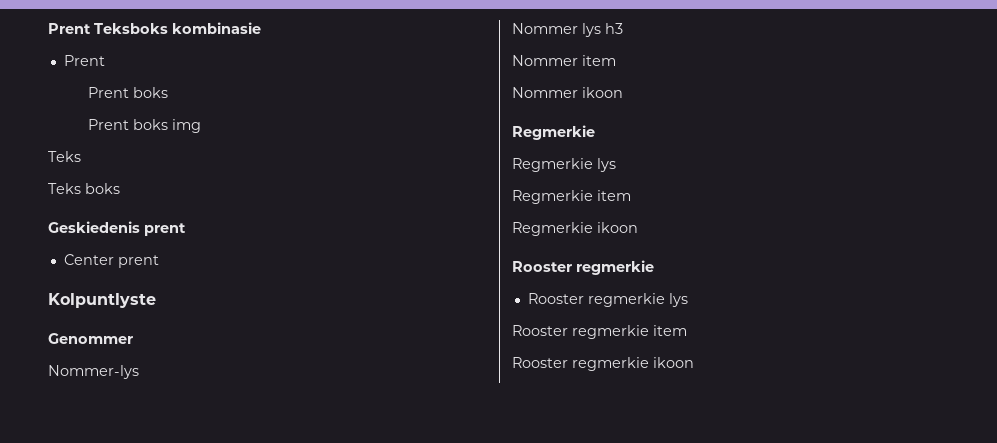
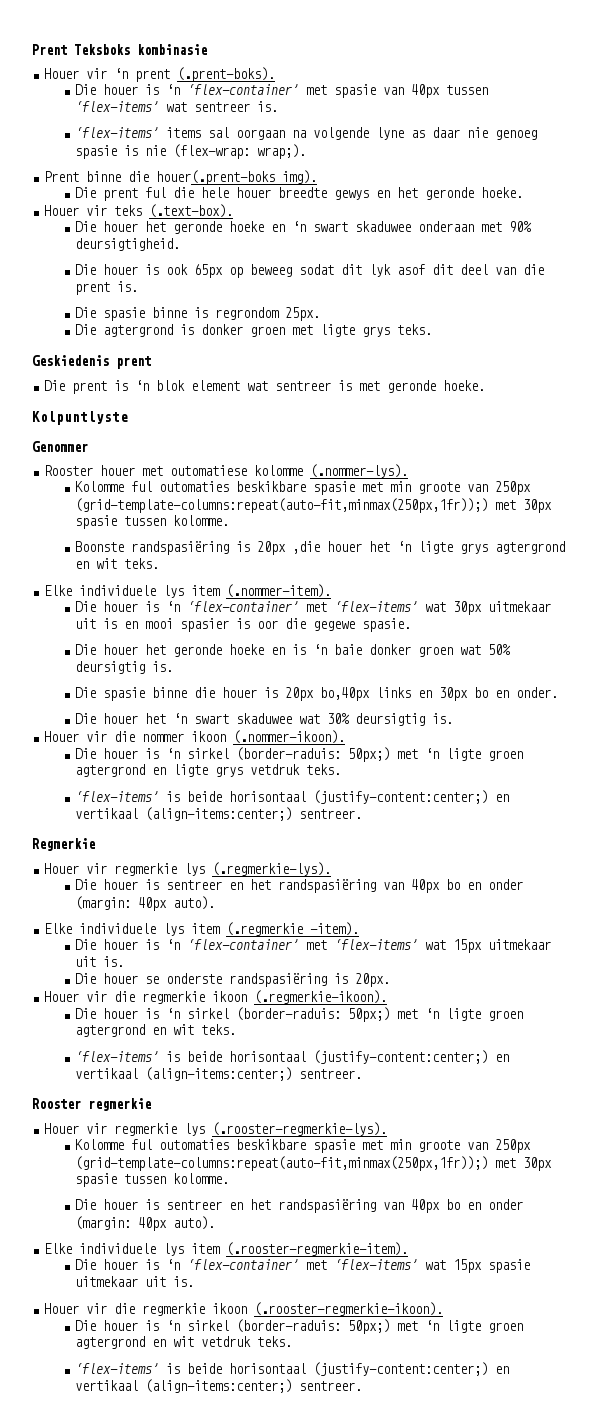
[63,55,105,66] [88,87,169,98] [88,119,202,133] [48,151,81,162] [48,183,120,194] Prent // Prent boks // Prent boks img // Teks // Teks boks -> [44,67,276,82] [74,84,488,98] [74,101,278,112] [74,127,537,140] [74,144,306,159] [44,170,318,185] [74,187,523,201] [44,204,234,218] [74,221,532,234] [74,238,180,251] [74,264,544,278] [74,281,138,295] [74,307,320,321] [74,324,432,337] Houer vir ‘n prent (.prent-boks). // Die houer is ‘n ‘flex-container’ met spasie van 40px tussen ‘flex-items’ wat sentreer is. // ‘flex-items’ items sal oorgaan na volgende lyne as daar nie genoeg spasie is nie (flex-wrap: wrap;). // Prent binne die houer(.prent-boks img). // Die prent ful die hele houer breedte gewys en het geronde hoeke. // Houer vir teks (.text-box). // Die houer het geronde hoeke en ‘n swart skaduwee onderaan met 90% deursigtigheid. // Die houer is ook 65px op beweeg sodat dit lyk asof dit deel van die prent is. // Die spasie binne is regrondom 25px. // Die agtergrond is donker groen met ligte grys teks.
[63,254,159,268] [48,293,156,308] [48,333,133,344] [48,365,139,379] [512,23,623,37] [512,55,616,66] [512,87,623,98] [512,125,595,140] [512,158,616,172] [512,190,631,204] [512,222,638,236] Center prent // Kolpuntlyste // Genommer // Nommer-lys // Nommer lys h3 // Nommer item // Nommer ikoon // Regmerkie // Regmerkie lys // Regmerkie item // Regmerkie ikoon -> [44,380,486,394] [32,411,128,425] [32,441,88,452] [44,464,409,478] [74,481,531,495] [74,498,552,513] [74,515,229,529] [74,541,565,555] [74,558,159,569] [44,584,332,598] [74,601,551,615] [74,618,411,632] [74,644,511,657] [74,661,173,674] [74,687,558,701] [74,713,453,726] [44,730,346,744] [74,747,523,762] [74,764,341,777] [74,790,509,804] [74,807,362,821] [32,838,95,851] [44,862,332,876] [74,879,523,893] [74,896,215,911] [44,922,360,936] [74,939,551,953] [74,956,124,967] [74,973,390,987] [44,990,388,1004] [74,1007,523,1022] [74,1024,236,1037] [74,1050,509,1064] [74,1067,362,1081] Die prent is ‘n blok element wat sentreer is met geronde hoeke. // Kolpuntlyste // Genommer // Rooster houer met outomatiese kolomme (.nommer-lys). // Kolomme ful outomaties beskikbare spasie met min groote van 250px (grid-template-columns:repeat(auto-fit,minmax(250px,1fr));) met 30px spasie tussen kolomme. // Boonste randspasiëring is 20px ,die houer het ‘n ligte grys agtergrond en wit teks. // Elke individuele lys item (.nommer-item). // Die houer is ‘n ‘flex-container’ met ‘flex-items’ wat 30px uitmekaar uit is en mooi spasier is oor die gegewe spasie. // Die houer het geronde hoeke en is ‘n baie donker groen wat 50% deursigtig is. // Die spasie binne die houer is 20px bo,40px links en 30px bo en onder. // Die houer het ‘n swart skaduwee wat 30% deursigtig is. // Houer vir die nommer ikoon (.nommer-ikoon). // Die houer is ‘n sirkel (border-raduis: 50px;) met ‘n ligte groen agtergrond en ligte grys vetdruk teks. // ‘flex-items’ is beide horisontaal (justify-content:center;) en vertikaal (align-items:center;) sentreer. // Regmerkie // Houer vir regmerkie lys (.regmerkie-lys). // Die houer is sentreer en het randspasiëring van 40px bo en onder (margin: 40px auto). // Elke individuele lys item (.regmerkie -item). // Die houer is ‘n ‘flex-container’ met ‘flex-items’ wat 15px uitmekaar uit is. // Die houer se onderste randspasiëring is 20px. // Houer vir die regmerkie ikoon (.regmerkie-ikoon). // Die houer is ‘n sirkel (border-raduis: 50px;) met ‘n ligte groen agtergrond en wit teks. // ‘flex-items’ is beide horisontaal (justify-content:center;) en vertikaal (align-items:center;) sentreer.
[527,293,688,307] [512,325,687,339] [512,357,694,371] Rooster regmerkie lys // Rooster regmerkie item // Rooster regmerkie ikoon -> [44,1122,388,1136] [74,1139,531,1153] [74,1156,552,1171] [74,1173,229,1187] [74,1199,523,1213] [74,1216,215,1231] [44,1242,409,1256] [74,1259,530,1273] [74,1276,194,1287] [44,1302,444,1316] [74,1319,523,1334] [74,1336,292,1349] [74,1362,509,1376] [74,1379,362,1393] Houer vir regmerkie lys (.rooster-regmerkie-lys). // Kolomme ful outomaties beskikbare spasie met min groote van 250px (grid-template-columns:repeat(auto-fit,minmax(250px,1fr));) met 30px spasie tussen kolomme. // Die houer is sentreer en het randspasiëring van 40px bo en onder (margin: 40px auto). // Elke individuele lys item (.rooster-regmerkie-item). // Die houer is ‘n ‘flex-container’ met ‘flex-items’ wat 15px spasie uitmekaar uit is. // Houer vir die regmerkie ikoon (.rooster-regmerkie-ikoon). // Die houer is ‘n sirkel (border-raduis: 50px;) met ‘n ligte groen agtergrond en wit vetdruk teks. // ‘flex-items’ is beide horisontaal (justify-content:center;) en vertikaal (align-items:center;) sentreer.

